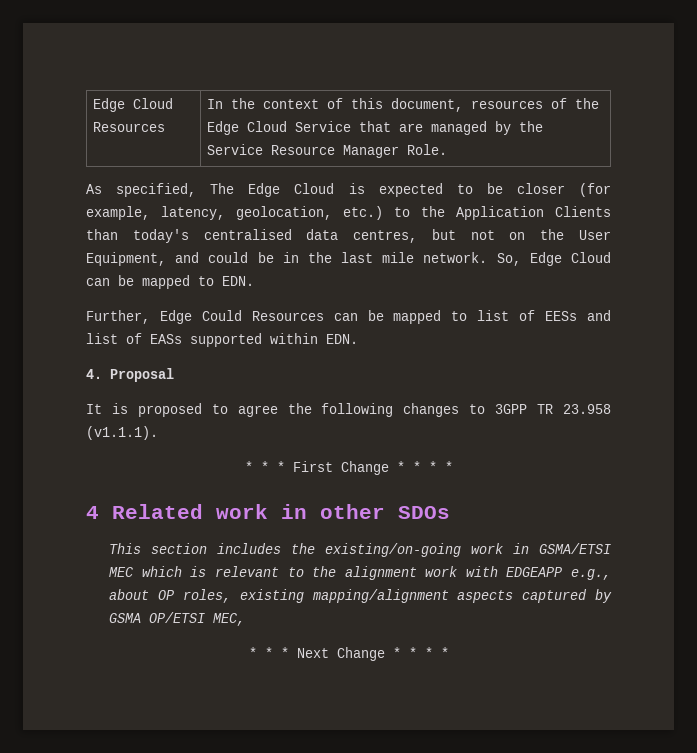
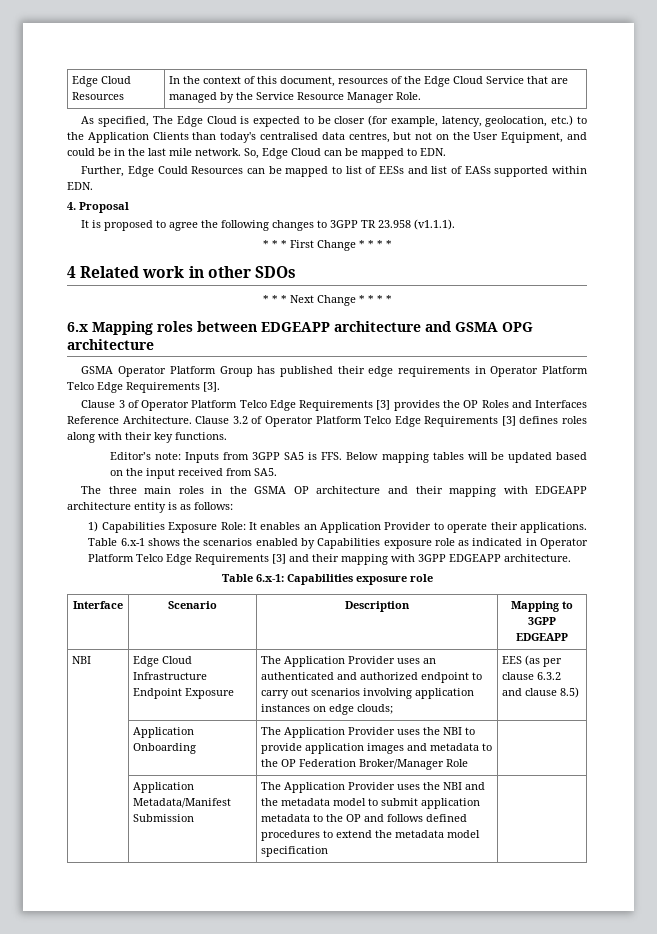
[109,543,611,557] [109,566,611,580] [109,589,612,603] [109,612,246,626] // This section includes the existing/on-going work in GSMA/ETSI MEC which is relevant to the alignment work with EDGEAPP e.g., about OP roles, existing mapping/alignment aspects captured by GSMA OP/ETSI MEC, -> (296, 272) none
(449, 652) none -> [67,321,533,335] [67,339,154,350] [81,366,588,377] [67,382,220,393] [81,400,588,411] [67,416,587,427] [67,432,227,443] [109,452,588,463] [109,468,277,479] [81,486,587,497] [67,502,233,513] [88,521,587,533] [88,538,588,549] [88,554,572,565] [221,574,433,585] [73,601,123,609] [168,601,217,609] [345,601,410,612] [511,601,573,612] [528,617,556,625] [516,633,568,641] [72,656,92,664] [133,656,193,667] [133,672,208,680] [133,688,235,699] [261,656,437,667] [261,672,483,683] [261,688,475,699] [261,704,394,715] [502,655,563,667] [502,672,562,680] [502,687,580,698] [133,727,195,738] [133,743,197,754] [261,727,476,738] [261,743,493,754] [261,759,469,770] [133,782,195,793] [133,798,232,808] [133,814,195,822] [261,782,486,793] [261,798,481,809] [261,814,468,822] [261,830,481,841] [261,846,329,857] // 6.x Mapping roles between EDGEAPP architecture and GSMA OPG architecture // GSMA Operator Platform Group has published their edge requirements in Operator Platform Telco Edge Requirements [3]. // Clause 3 of Operator Platform Telco Edge Requirements [3] provides the OP Roles and Interfaces Reference Architecture. Clause 3.2 of Operator Platform Telco Edge Requirements [3] defines roles along with their key functions. // Editor’s note: Inputs from 3GPP SA5 is FFS. Below mapping tables will be updated based on the input received from SA5. // The three main roles in the GSMA OP architecture and their mapping with EDGEAPP architecture entity is as follows: // 1) Capabilities Exposure Role: It enables an Application Provider to operate their applications. Table 6.x-1 shows the scenarios enabled by Capabilities exposure role as indicated in Operator Platform Telco Edge Requirements [3] and their mapping with 3GPP EDGEAPP architecture. // Table 6.x-1: Capabilities exposure role // Interface | Scenario | Description | Mapping to 3GPP EDGEAPP // NBI | Edge Cloud Infrastructure Endpoint Exposure | The Application Provider uses an authenticated and authorized endpoint to carry out scenarios involving application instances on edge clouds; | EES (as per clause 6.3.2 and clause 8.5) // | Application Onboarding | The Application Provider uses the NBI to provide application images and metadata to the OP Federation Broker/Manager Role | // | Application Metadata/Manifest Submission | The Application Provider uses the NBI and the metadata model to submit application metadata to the OP and follows defined procedures to extend the metadata model specification |

